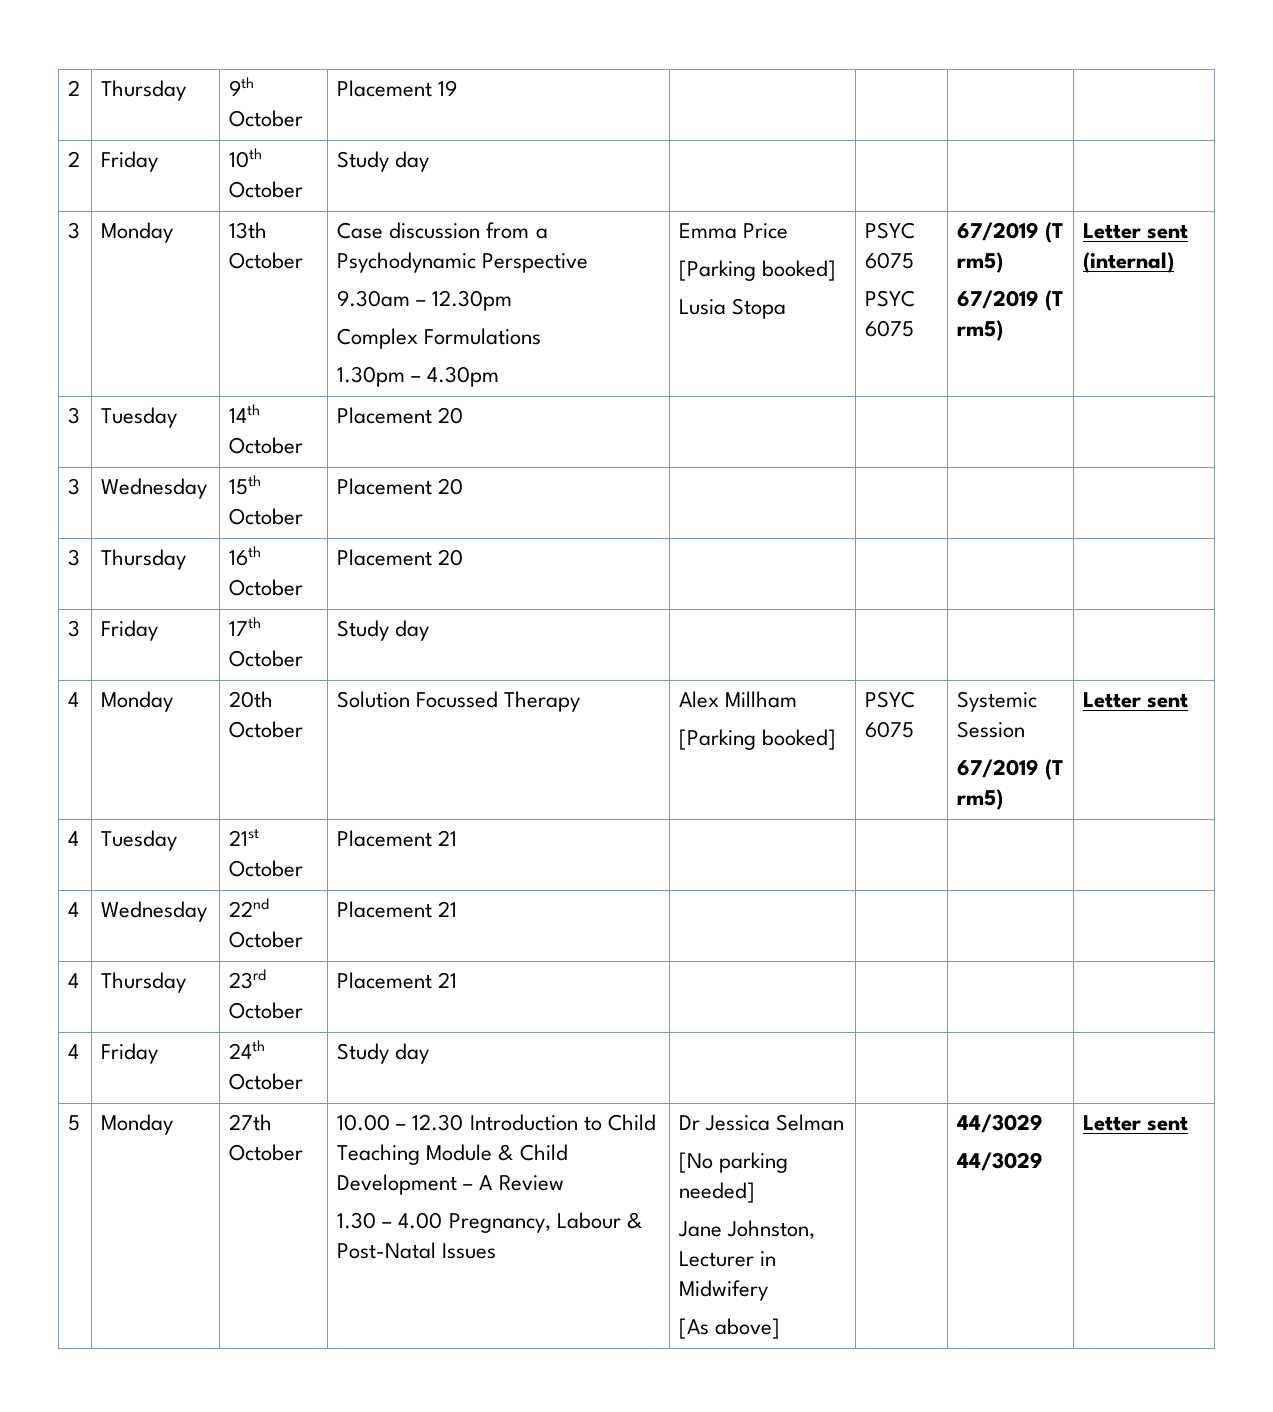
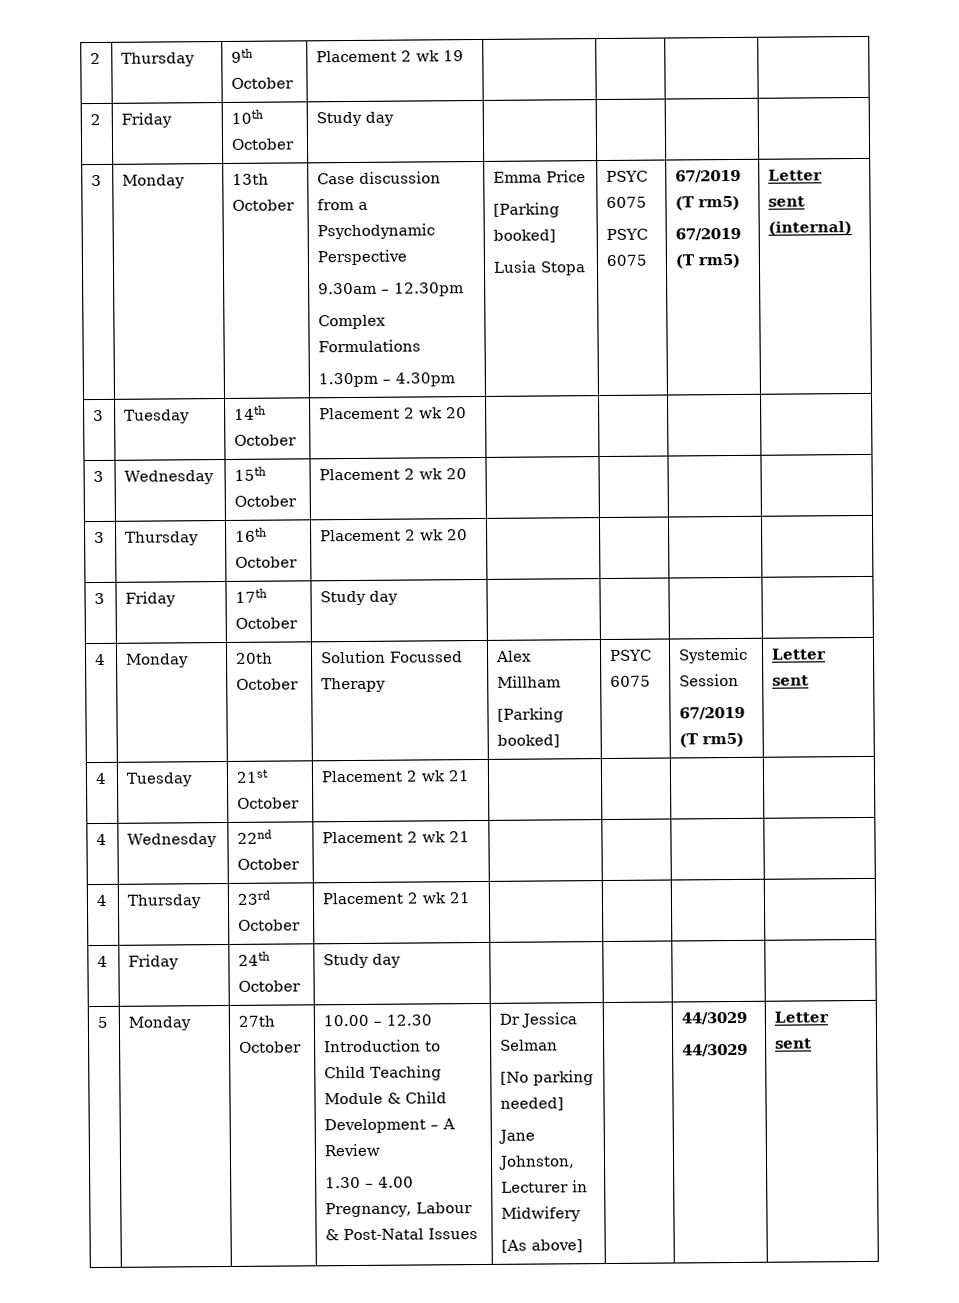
(433, 88) none -> [401,50,441,62] 2 wk
(433, 415) none -> [404,407,444,419] 2 wk
(433, 486) none -> [404,468,444,480] 2 wk
(433, 557) none -> [405,529,445,541] 2 wk
(433, 838) none -> [406,770,447,782] 2 wk
(433, 909) none -> [407,831,447,843] 2 wk
(433, 980) none -> [407,892,447,904] 2 wk

